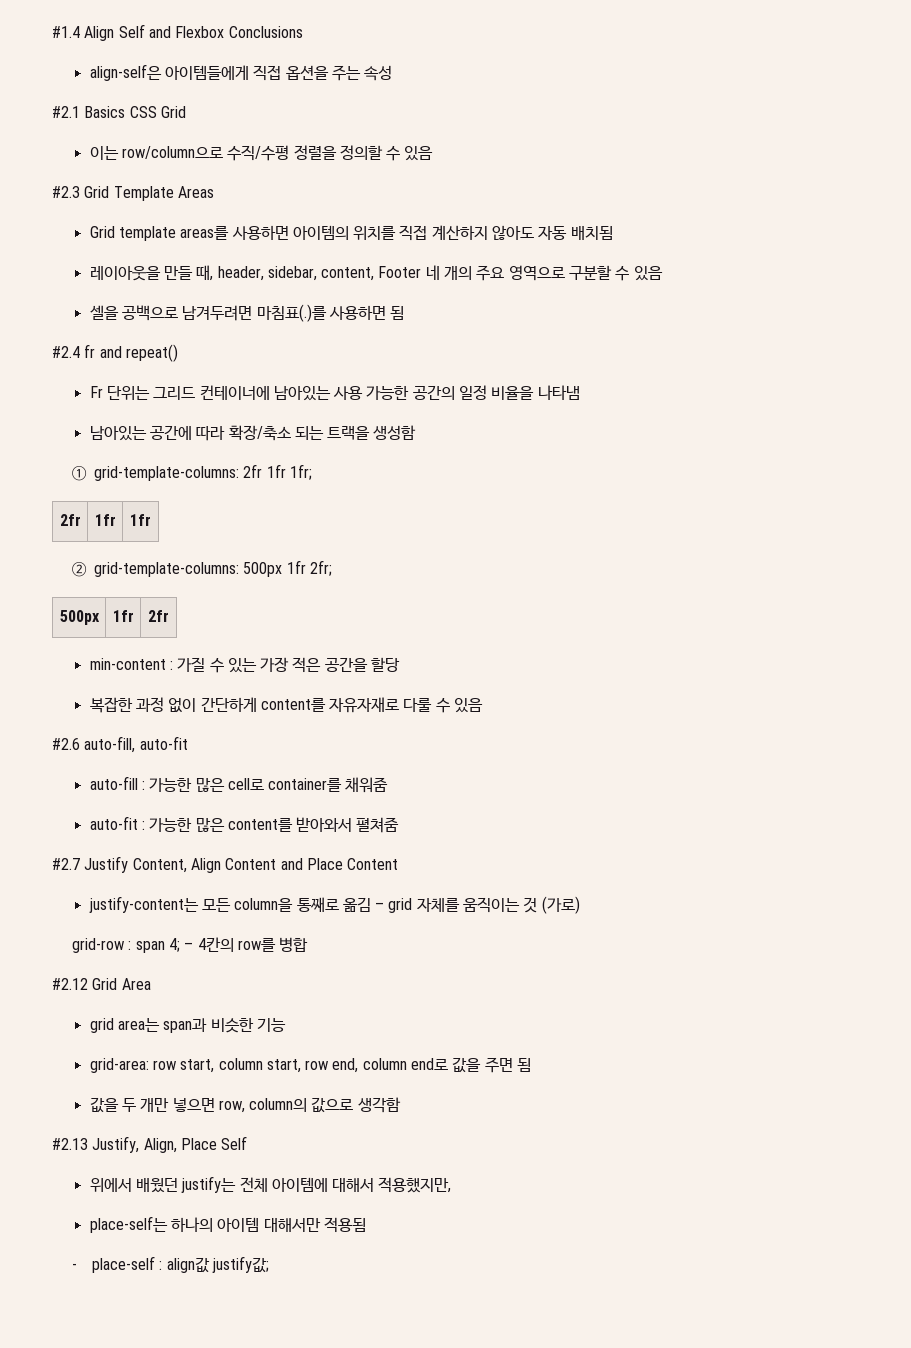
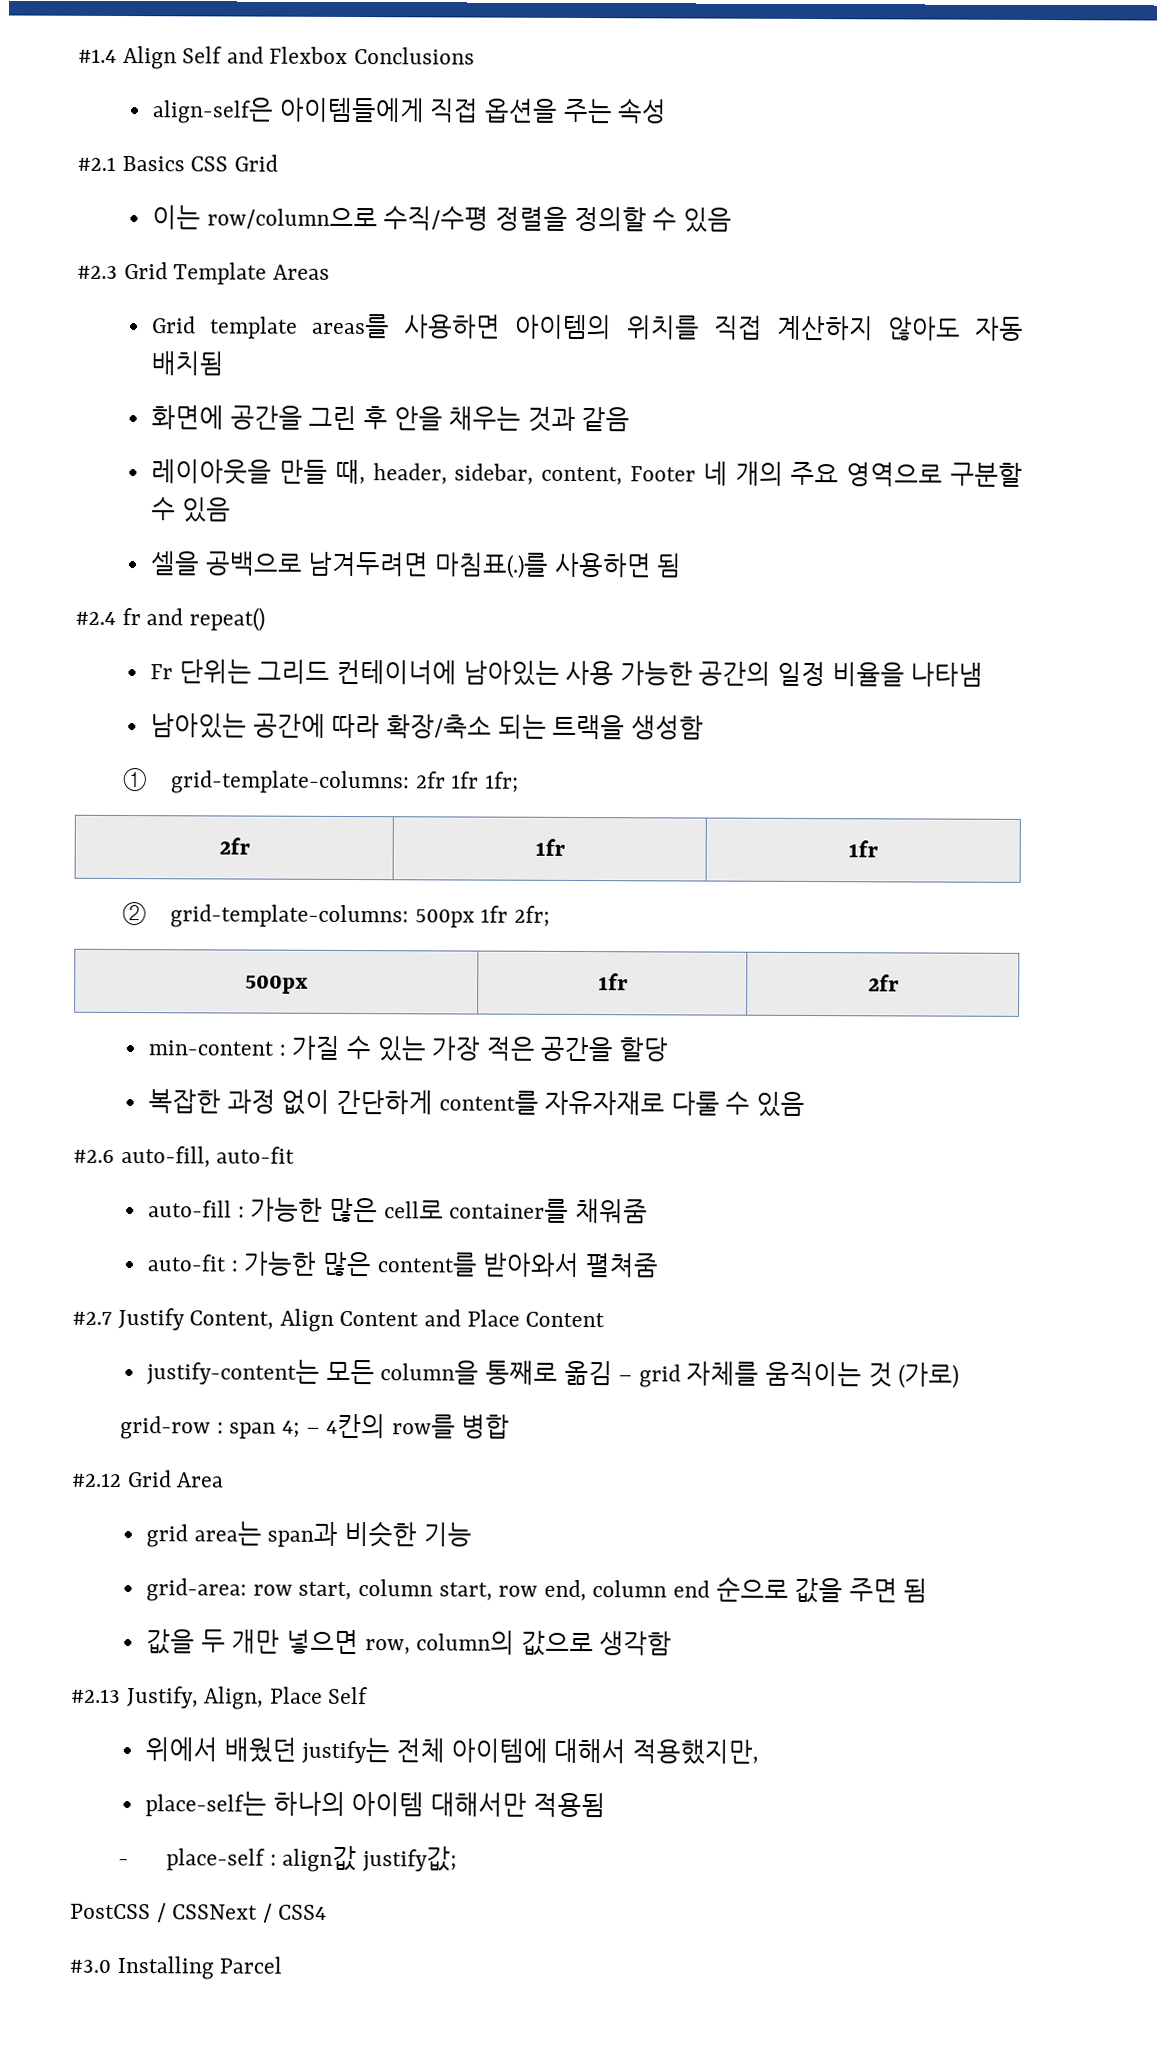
(613, 233) none -> [151,405,631,432] // 화면에 공간을 그린 후 안을 채우는 것과 같음
[411,1058,449,1070] end로 -> [672,1576,789,1602] end 순으로
(269, 1264) none -> [70,1903,328,1923] [69,1955,283,1980] // PostCSS / CSSNext / CSS4 // #3.0 Installing Parcel

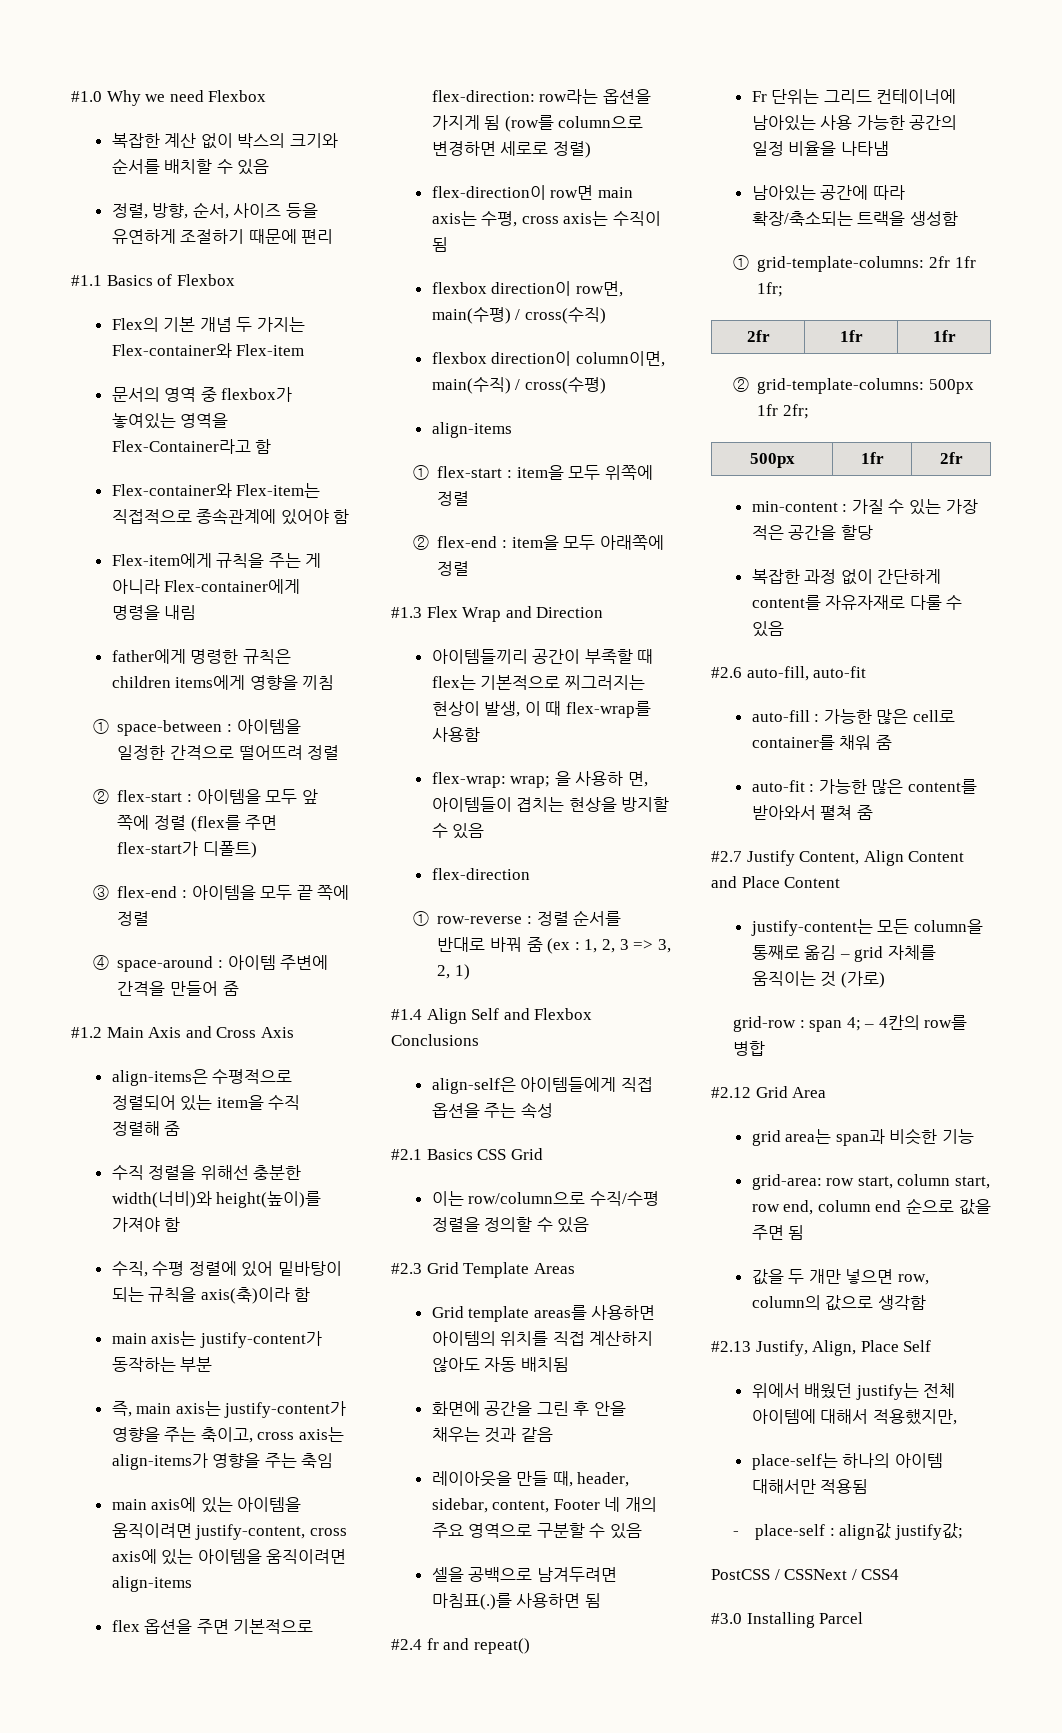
(78, 55) none -> [71,90,267,106] [111,133,339,149] [111,158,270,175] [111,202,319,219] [111,229,334,244] [71,274,235,286] [111,317,306,332] [111,343,305,358] [111,387,293,402] [111,413,229,429] [111,439,272,454] [111,483,321,498] [111,508,350,525] [111,553,322,568] [111,579,301,594] [111,605,197,620] [111,649,291,664] [111,675,335,690] [92,719,301,736] [117,745,340,760] [92,789,318,804] [117,815,278,832] [117,841,258,858] [92,885,350,900] [117,911,150,926] [92,955,329,972] [117,981,239,996] [71,1026,294,1038] [111,1069,293,1086] [111,1095,301,1111] [111,1121,181,1136] [111,1165,302,1180] [111,1191,322,1208] [111,1217,181,1232] [111,1261,343,1277] [111,1287,311,1304] [111,1331,322,1348] [111,1357,213,1372] [111,1401,347,1418] [111,1427,345,1443] [111,1453,334,1470] [111,1497,302,1513] [111,1523,347,1540] [111,1549,347,1565] [111,1576,192,1592] [111,1619,314,1634] [431,89,651,104] [431,115,644,132] [431,141,591,158] [431,185,633,200] [431,211,662,227] [431,237,448,252] [431,281,623,297] [431,307,606,324] [431,351,665,367] [431,377,606,394] [431,422,512,438] [412,465,653,480] [437,491,470,506] [412,535,664,550] [437,561,470,576] [391,606,604,622] [431,649,654,664] [431,675,645,690] [431,701,652,718] [431,727,480,742] [431,771,649,788] [431,797,670,812] [431,823,485,839] [431,868,530,880] [412,910,622,926] [437,937,671,954] [437,964,471,980] #1.0 Why we need Flexbox // 복잡한 계산 없이 박스의 크기와 순서를 배치할 수 있음 // 정렬, 방향, 순서, 사이즈 등을 유연하게 조절하기 때문에 편리 // #1.1 Basics of Flexbox // Flex의 기본 개념 두 가지는 Flex-container와 Flex-item // 문서의 영역 중 flexbox가 놓여있는 영역을 Flex-Container라고 함 // Flex-container와 Flex-item는 직접적으로 종속관계에 있어야 함 // Flex-item에게 규칙을 주는 게 아니라 Flex-container에게 명령을 내림 // father에게 명령한 규칙은 children items에게 영향을 끼침 // ① space-between : 아이템을 일정한 간격으로 떨어뜨려 정렬 // ② flex-start : 아이템을 모두 앞 쪽에 정렬 (flex를 주면 flex-start가 디폴트) // ③ flex-end : 아이템을 모두 끝 쪽에 정렬 // ④ space-around : 아이템 주변에 간격을 만들어 줌 // #1.2 Main Axis and Cross Axis // align-items은 수평적으로 정렬되어 있는 item을 수직 정렬해 줌 // 수직 정렬을 위해선 충분한 width(너비)와 height(높이)를 가져야 함 // 수직, 수평 정렬에 있어 밑바탕이 되는 규칙을 axis(축)이라 함 // main axis는 justify-content가 동작하는 부분 // 즉, main axis는 justify-content가 영향을 주는 축이고, cross axis는 align-items가 영향을 주는 축임 // main axis에 있는 아이템을 움직이려면 justify-content, cross axis에 있는 아이템을 움직이려면 align-items // flex 옵션을 주면 기본적으로 flex-direction: row라는 옵션을 가지게 됨 (row를 column으로 변경하면 세로로 정렬) // flex-direction이 row면 main axis는 수평, cross axis는 수직이 됨 // flexbox direction이 row면, main(수평) / cross(수직) // flexbox direction이 column이면, main(수직) / cross(수평) // align-items // ① flex-start : item을 모두 위쪽에 정렬 // ② flex-end : item을 모두 아래쪽에 정렬 // #1.3 Flex Wrap and Direction // 아이템들끼리 공간이 부족할 때 flex는 기본적으로 찌그러지는 현상이 발생, 이 때 flex-wrap를 사용함 // flex-wrap: wrap; 을 사용하 면, 아이템들이 겹치는 현상을 방지할 수 있음 // flex-direction // ① row-reverse : 정렬 순서를 반대로 바꿔 줌 (ex : 1, 2, 3 => 3, 2, 1) //
[385,714,547,739] 확장/축소 되는 -> [751,211,853,226] 확장/축소되는
[574,1198,648,1224] 채워줌 -> [839,735,892,750] 채워 줌
[584,1253,658,1278] 펼쳐줌 -> [820,805,873,820] 펼쳐 줌

